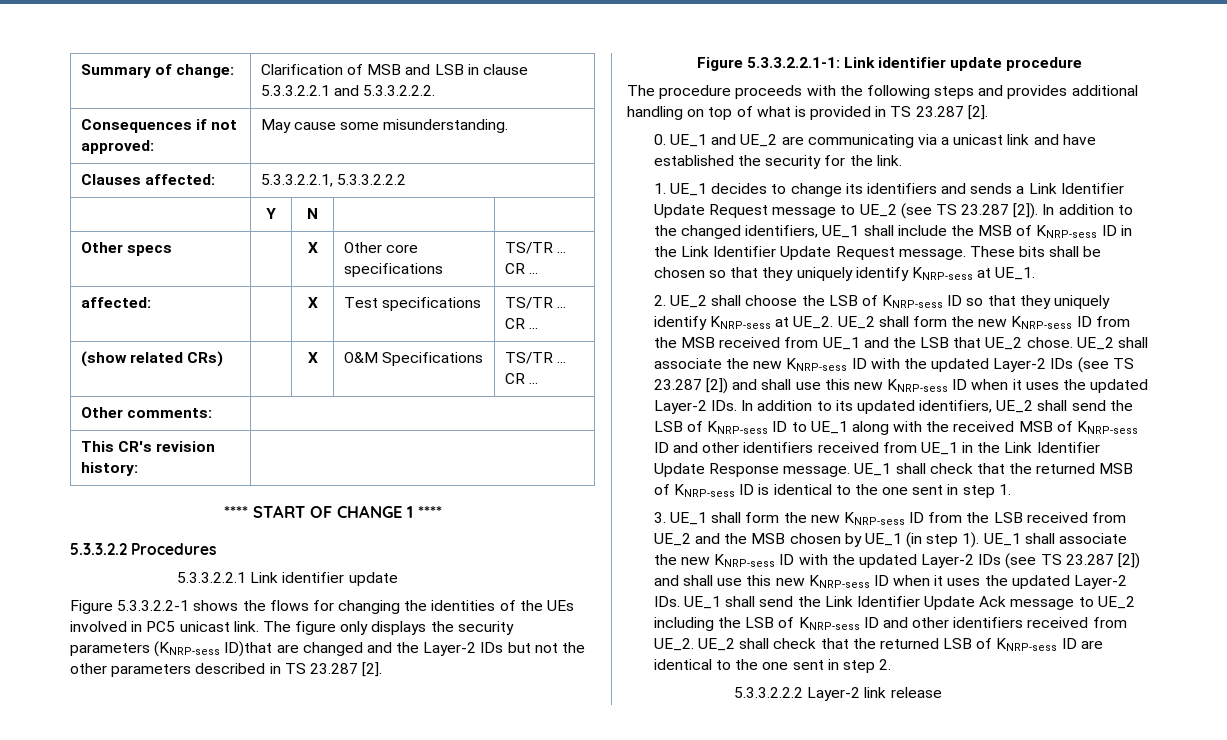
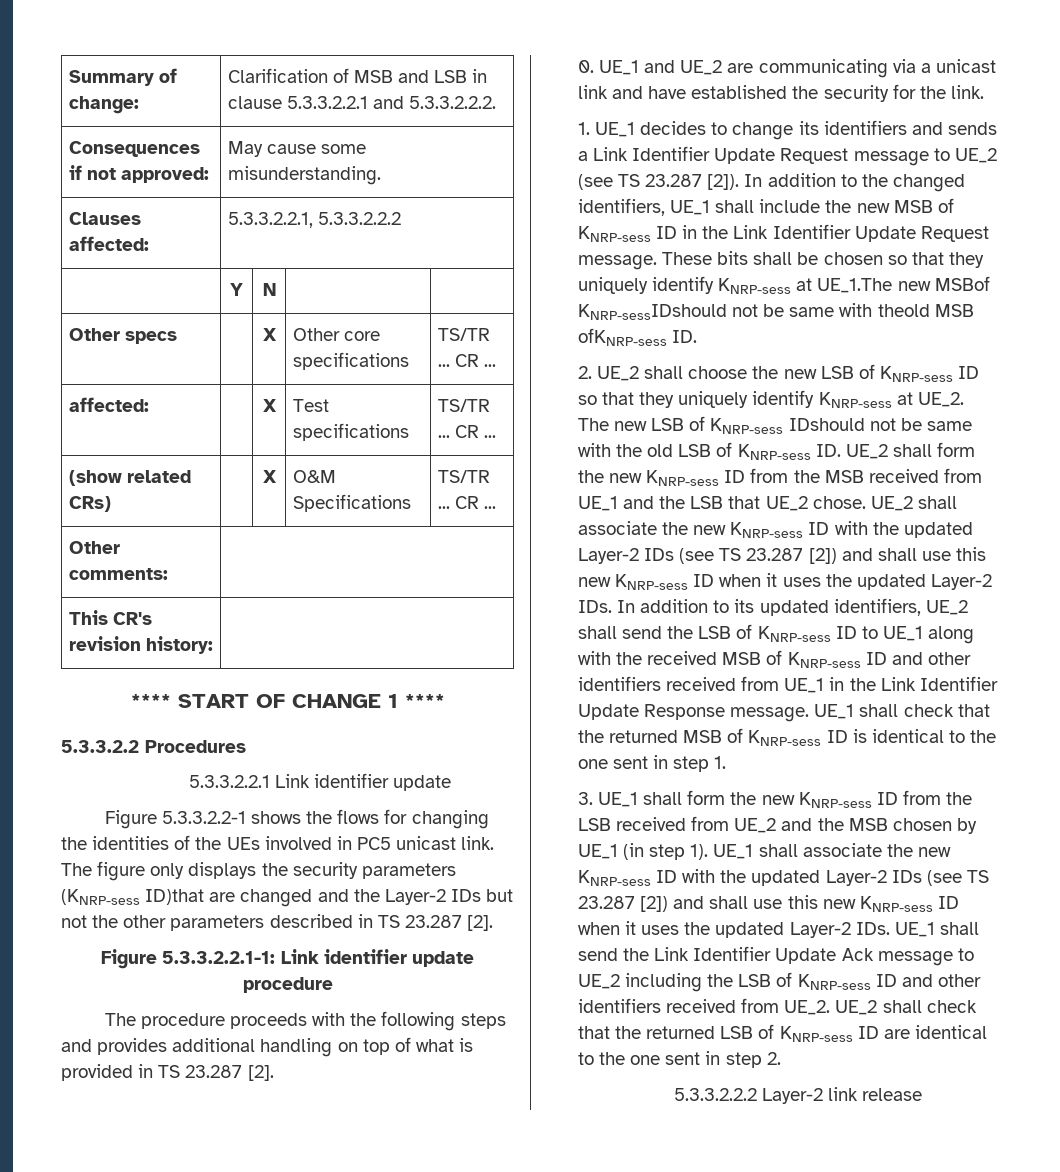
(974, 230) none -> [856,203,890,213] new
[995,267,1036,280] UE_1. -> [817,276,990,293] [577,303,974,320] [577,328,698,346] UE_1.The new MSBof KNRP-sessIDshould not be same with theold MSB ofKNRP-sess ID.
(825, 300) none -> [783,369,817,379] new
(834, 322) none -> [577,416,972,434] [577,442,841,460] The new LSB of KNRP-sess IDshould not be same with the old LSB of KNRP-sess ID.

